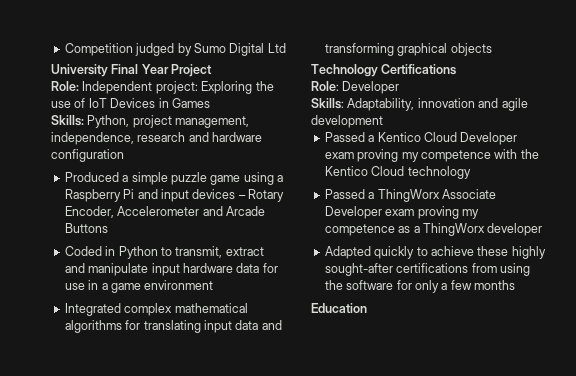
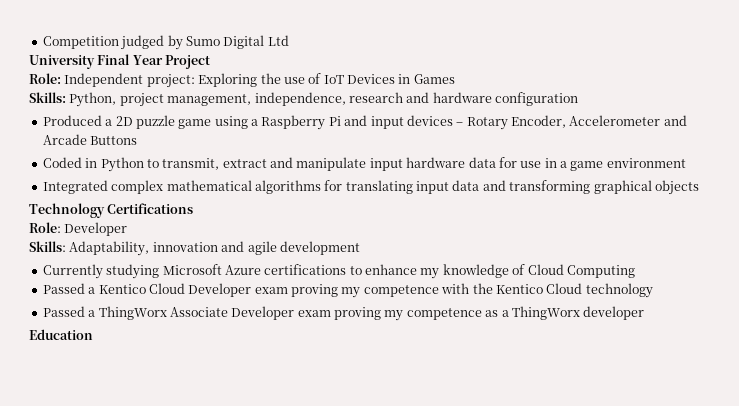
[131,172,168,185] simple -> [115,116,133,126] 2D
(383, 121) none -> [42,264,635,279] // Currently studying Microsoft Azure certifications to enhance my knowledge of Cloud Computing
[324,246,546,259] [324,263,530,276] [324,280,515,293] // Adapted quickly to achieve these highly sought-after certifications from using the software for only a few months -> (645, 313) none

